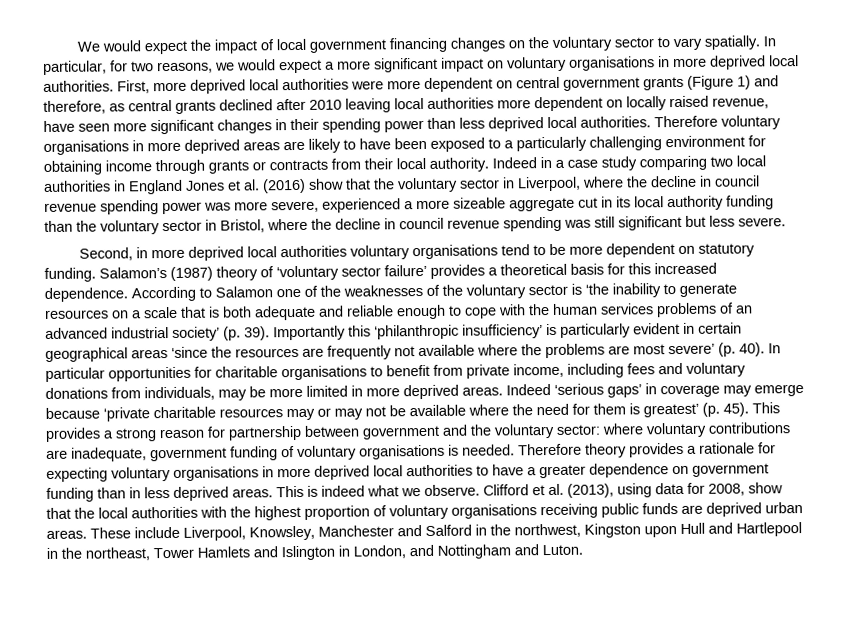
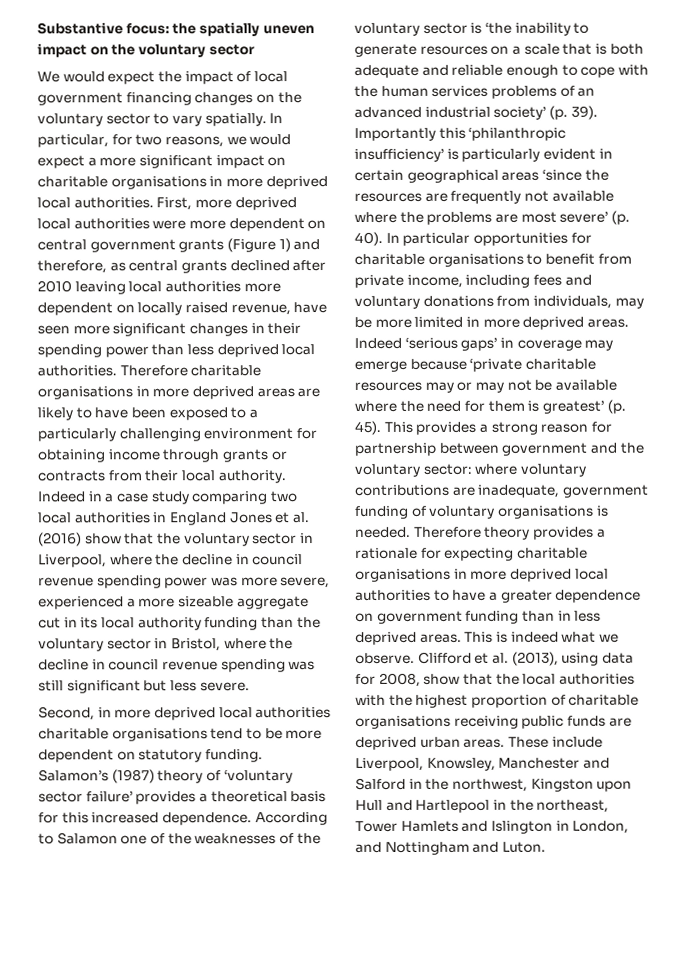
(76, 46) none -> [37,22,315,37] [37,43,255,58] Substantive focus: the spatially uneven impact on the voluntary sector //
[507,56,567,72] voluntary -> [37,176,108,188] charitable
[721,115,781,130] voluntary -> [190,365,262,377] charitable
[349,245,410,260] voluntary -> [38,728,109,740] charitable
[111,466,171,482] voluntary -> [516,547,588,559] charitable
[389,504,449,520] voluntary -> [568,694,640,706] charitable

